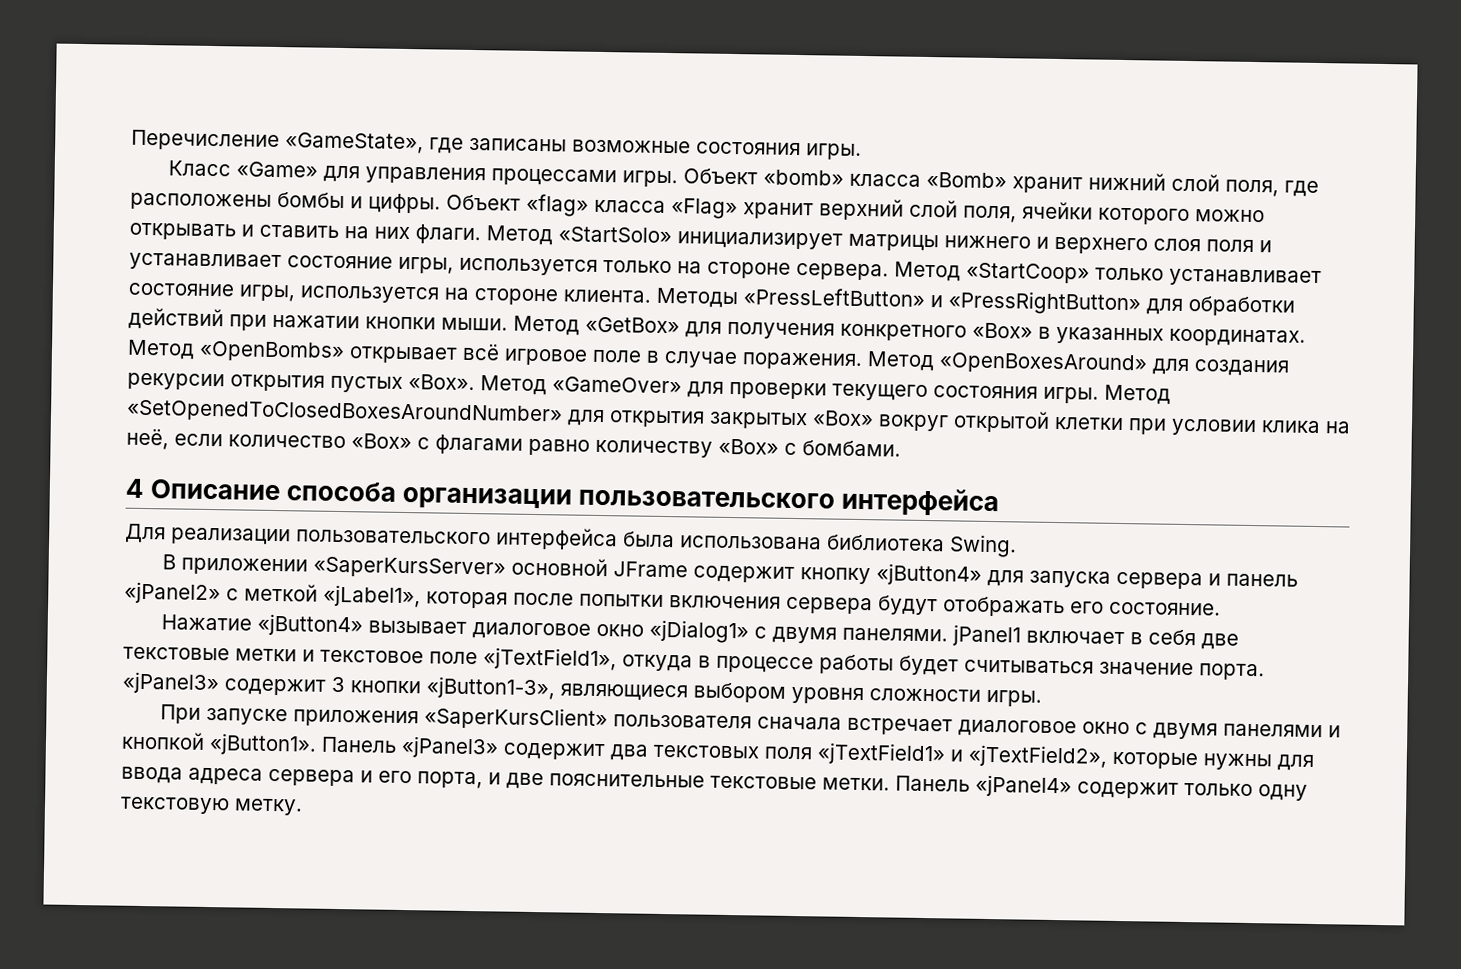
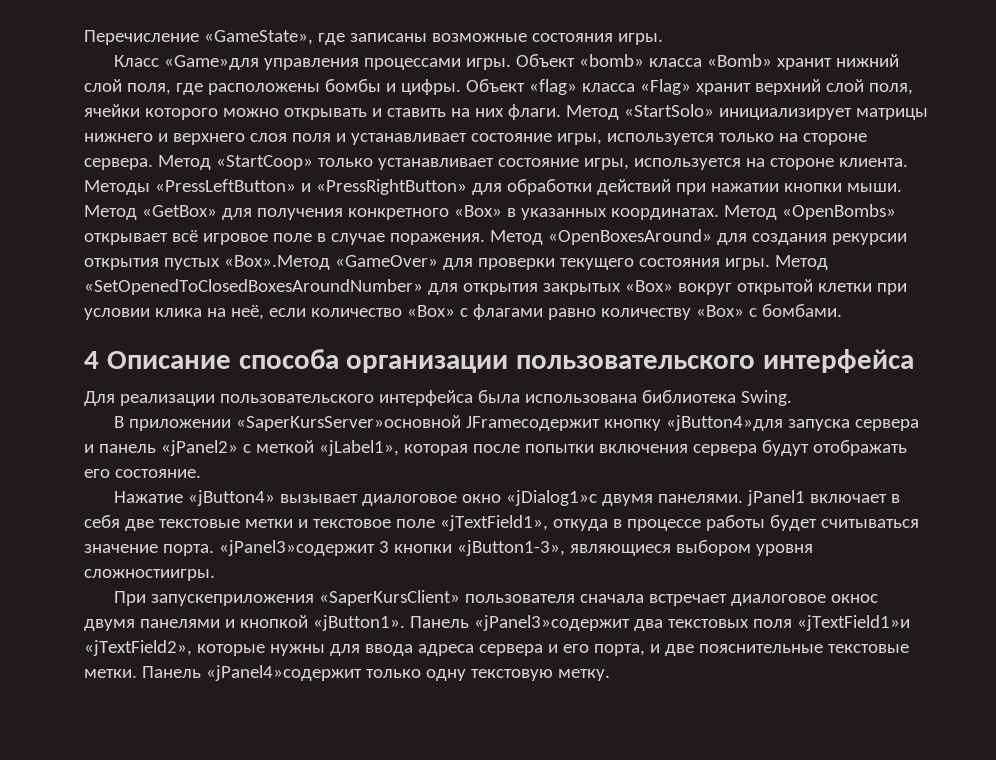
[236,161,361,183] «Game» для -> [164,55,260,70] «Game»для
[408,374,547,396] «Box». Метод -> [223,255,330,270] «Box».Метод
[313,556,1025,587] «SaperKursServer» основной JFrame содержит кнопку «jButton4» для -> [236,415,784,431] «SaperKursServer»основной JFrameсодержит кнопку «jButton4»для
[649,619,768,644] «jDialog1» с -> [506,490,598,506] «jDialog1»с
[122,671,326,696] «jPanel3» содержит -> [218,540,375,556] «jPanel3»содержит
[869,688,1042,707] сложности игры. -> [84,569,215,581] сложностиигры.
[206,707,420,728] запуске приложения -> [151,594,315,606] запускеприложения
[1082,721,1149,735] окно с -> [831,594,879,603] окнос
[401,735,605,761] «jPanel3» содержит -> [473,615,630,631] «jPanel3»содержит
[817,742,963,766] «jTextField1» и -> [796,615,910,631] «jTextField1»и
[975,774,1179,799] «jPanel4» содержит -> [205,665,362,681] «jPanel4»содержит

